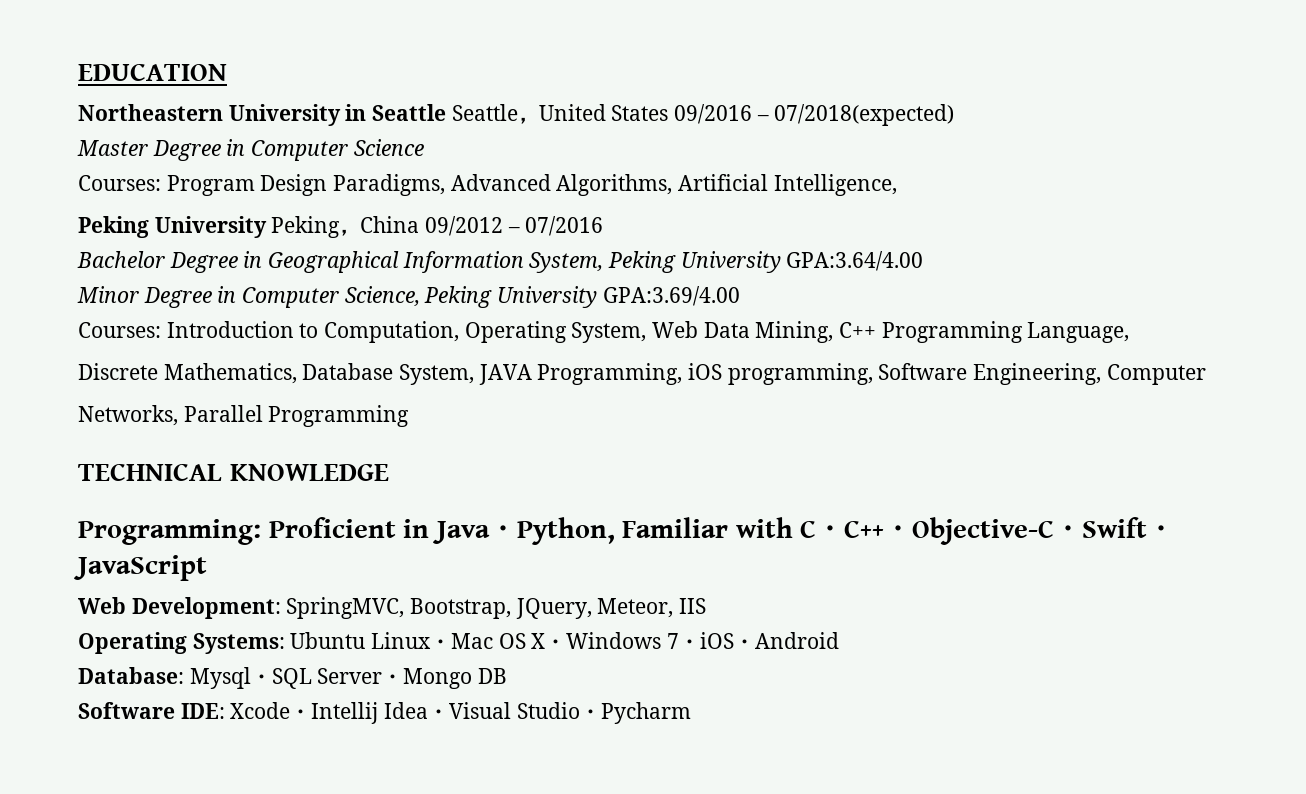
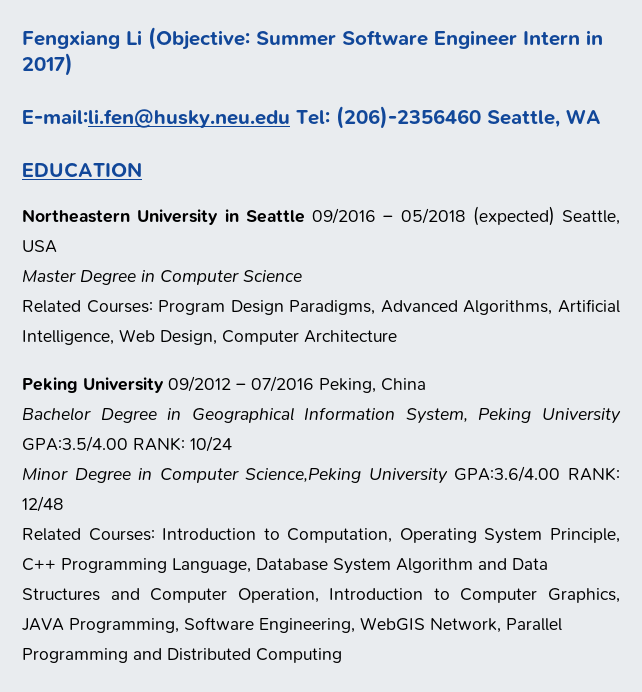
(78, 72) none -> [22,27,603,50] [22,53,73,76] [22,106,601,129] Fengxiang Li (Objective: Summer Software Engineer Intern in 2017) // E-mail:li.fen@husky.neu.edu Tel: (206)-2356460 Seattle, WA //
[451,104,955,126] Seattle，United States 09/2016 – 07/2018(expected) -> [312,206,620,226] [22,240,57,253] 09/2016 – 05/2018 (expected) Seattle, USA
(424, 147) none -> [22,300,81,313] Related
[78,216,420,238] // Peking University Peking，China -> [119,329,397,345] [22,377,164,393] Web Design, Computer Architecture // Peking University
(604, 226) none -> [319,378,426,393] Peking, China
[786,251,924,271] GPA:3.64/4.00 -> [22,436,232,452] GPA:3.5/4.00 RANK: 10/24
[344,286,740,308] Science, Peking University GPA:3.69/4.00 // -> [245,466,620,484] [22,496,64,512] [22,528,81,541] Science,Peking University GPA:3.6/4.00 RANK: 12/48 // Related
[571,321,834,343] System, Web Data Mining, -> [484,528,620,544] System Principle,
[78,363,1206,385] [78,405,410,427] [78,463,389,481] [78,517,1176,545] [74,555,207,581] [78,597,707,619] [78,632,840,654] [78,667,508,689] [78,702,691,724] // Discrete Mathematics, Database System, JAVA Programming, iOS programming, Software Engineering, Computer // Networks, Parallel Programming // TECHNICAL KNOWLEDGE // Programming: Proficient in Java・Python, Familiar with C・C++・Objective-C・Swift・JavaScript // Web Development: SpringMVC, Bootstrap, JQuery, Meteor, IIS // Operating Systems: Ubuntu Linux・Mac OS X・Windows 7・iOS・Android // Database: Mysql・SQL Server・Mongo DB // Software IDE: Xcode・Intellij Idea・Visual Studio・Pycharm -> [256,558,548,574] [22,588,620,603] [22,617,562,633] [22,648,342,663] Database System Algorithm and Data Structures and Computer Operation, Introduction to Computer Graphics, JAVA Programming, Software Engineering, WebGIS Network, Parallel Programming and Distributed Computing

